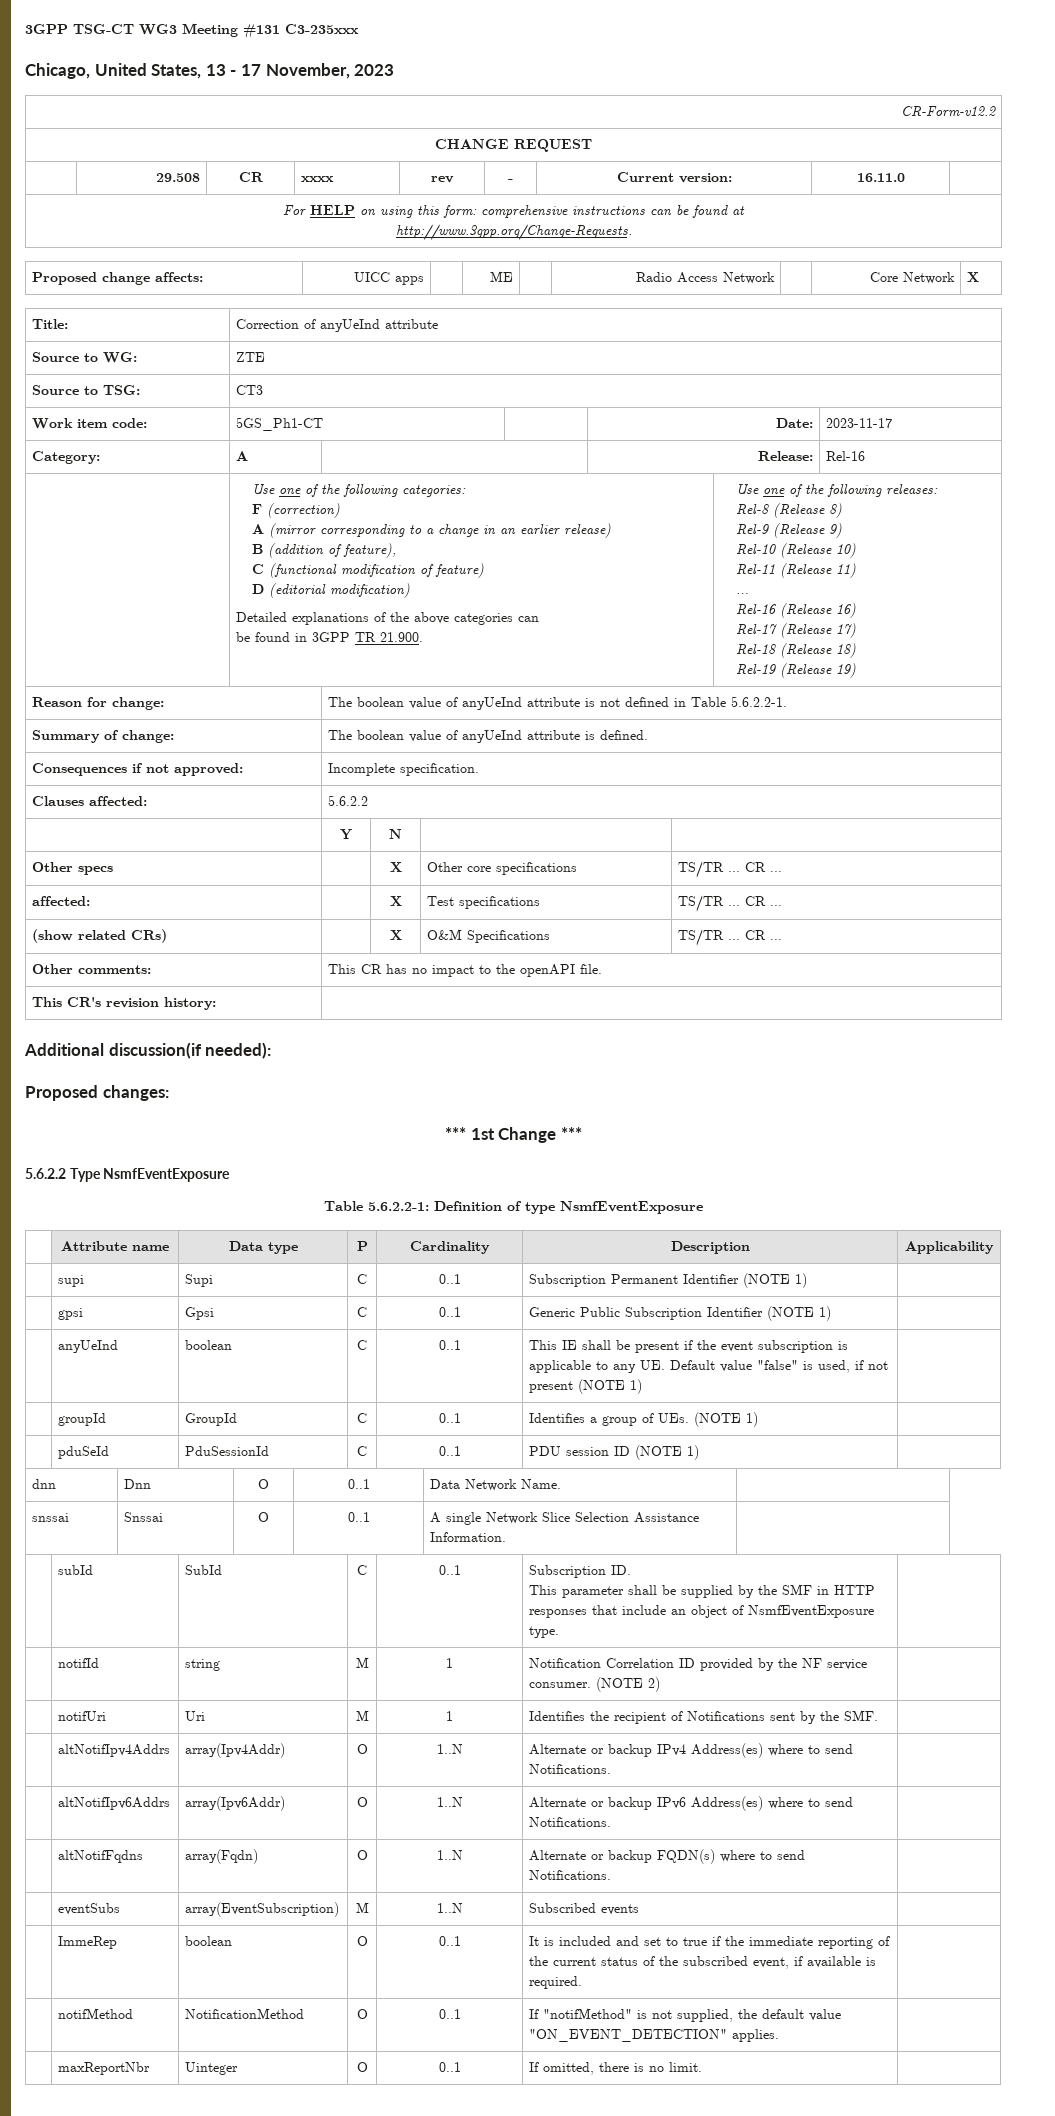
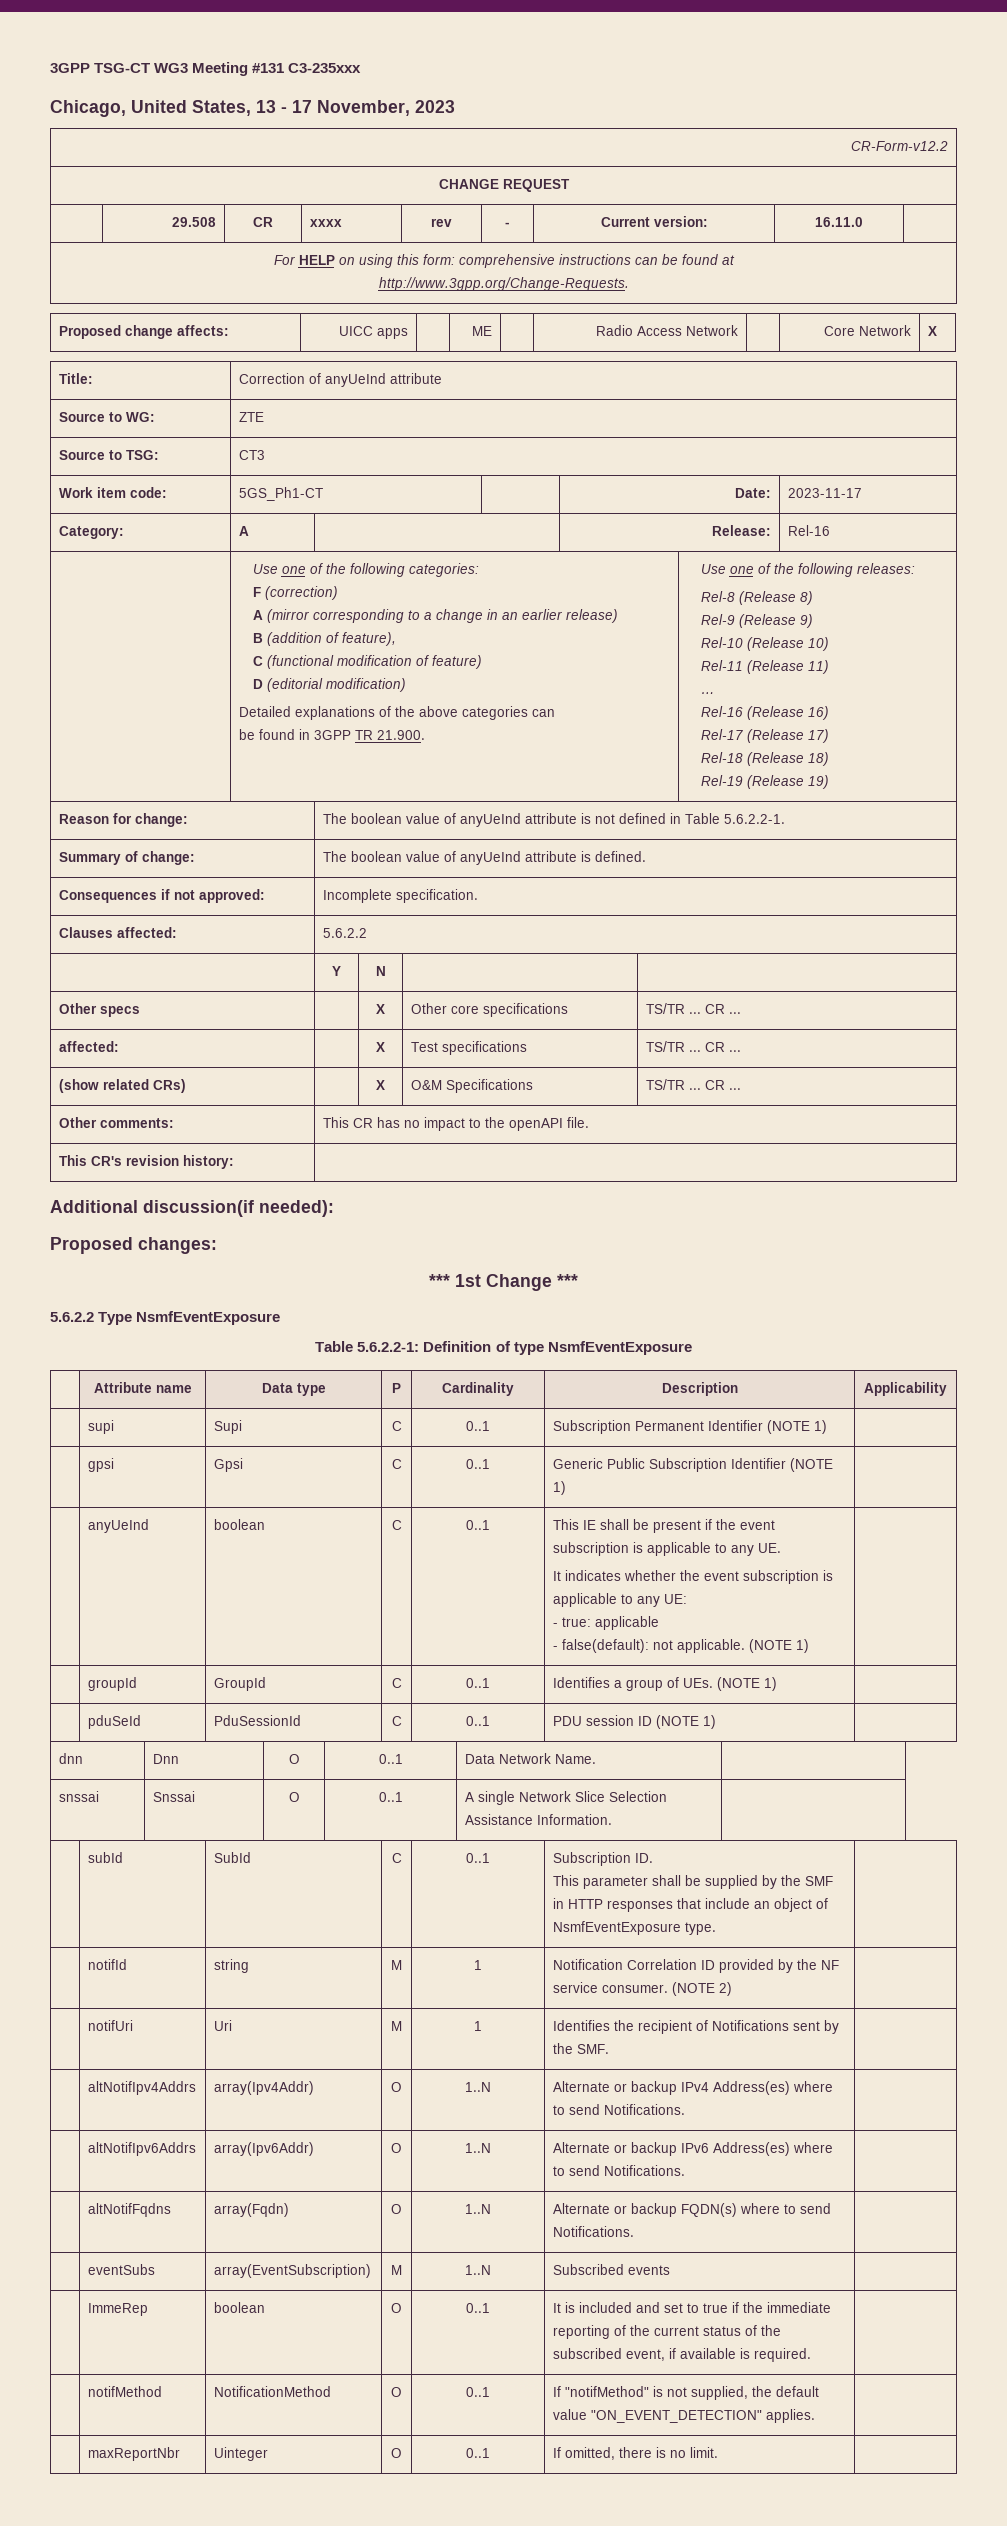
[670,1360,889,1373] [529,1381,574,1393] Default value "false" is used, if not present -> [552,1570,833,1584] [552,1593,687,1607] [552,1616,659,1630] [552,1639,745,1653] // It indicates whether the event subscription is applicable to any UE: // - true: applicable // - false(default): not applicable.

